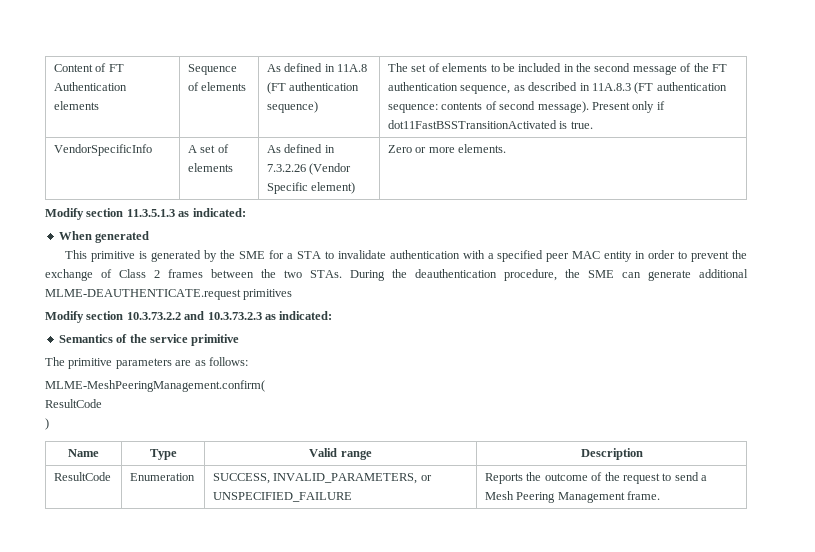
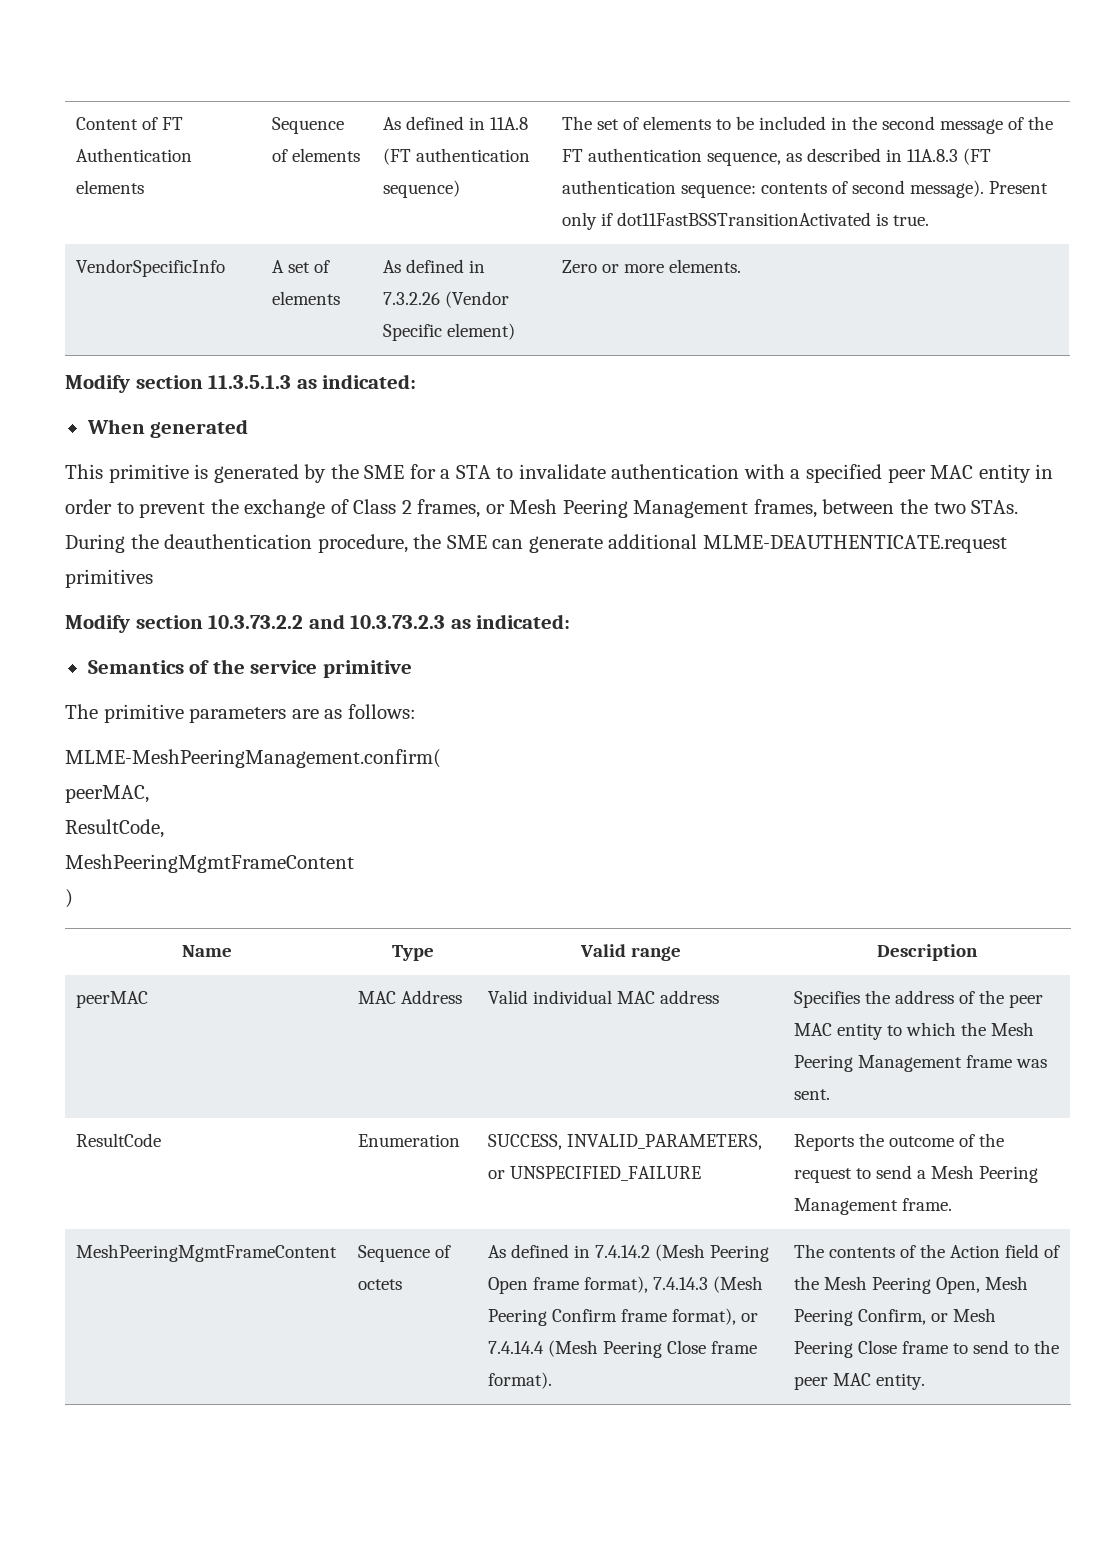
[168,269,203,278] frames -> [417,499,817,518] frames, or Mesh Peering Management frames,
[45,399,102,408] ResultCode -> [65,785,149,803] [65,819,164,838] [65,854,354,873] peerMAC, // ResultCode, // MeshPeeringMgmtFrameContent
(643, 454) none -> [76,991,149,1008] [358,990,463,1004] [488,990,720,1004] [794,990,1044,1008] [794,1022,1035,1040] [794,1055,1048,1072] [794,1089,831,1100] // peerMAC | MAC Address | Valid individual MAC address | Specifies the address of the peer MAC entity to which the Mesh Peering Management frame was sent.
(661, 495) none -> [76,1244,338,1262] [358,1245,452,1262] [358,1279,403,1290] [488,1244,770,1262] [488,1276,764,1294] [488,1308,759,1326] [488,1340,758,1358] [488,1372,553,1389] [794,1244,1061,1258] [794,1276,1029,1294] [794,1308,997,1326] [794,1340,1060,1358] [794,1373,926,1390] // MeshPeeringMgmtFrameContent | Sequence of octets | As defined in 7.4.14.2 (Mesh Peering Open frame format), 7.4.14.3 (Mesh Peering Confirm frame format), or 7.4.14.4 (Mesh Peering Close frame format). | The contents of the Action field of the Mesh Peering Open, Mesh Peering Confirm, or Mesh Peering Close frame to send to the peer MAC entity.

